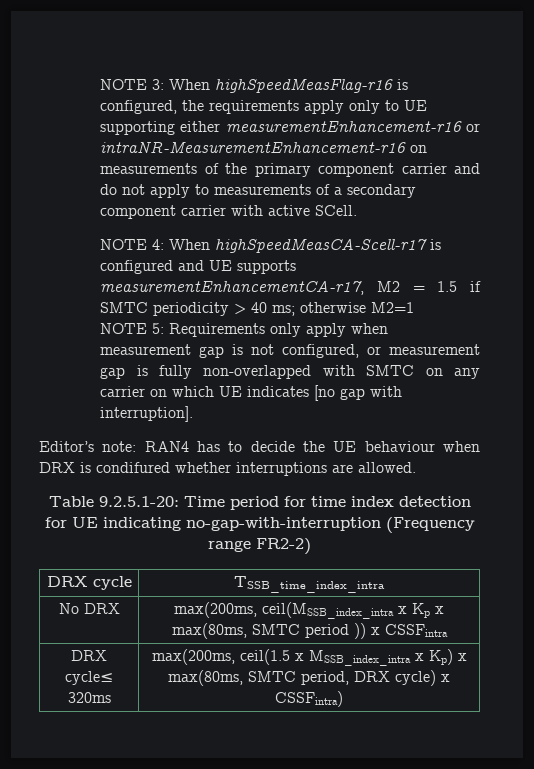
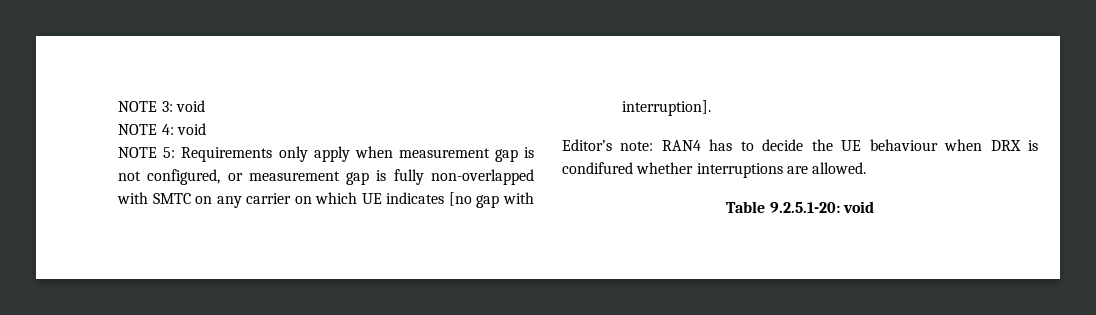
[169,78,409,93] [100,100,428,114] [100,121,480,135] [100,141,428,153] [100,163,480,177] [100,184,417,198] [100,205,358,219] [100,238,442,253] [100,260,297,274] [100,281,482,295] [100,302,415,316] When highSpeedMeasFlag-r16 is configured, the requirements apply only to UE supporting either measurementEnhancement-r16 or intraNR-MeasurementEnhancement-r16 on measurements of the primary component carrier and do not apply to measurements of a secondary component carrier with active SCell. // NOTE 4: When highSpeedMeasCA-Scell-r17 is configured and UE supports measurementEnhancementCA-r17, M2 = 1.5 if SMTC periodicity > 40 ms; otherwise M2=1 -> [175,100,205,112] [118,123,206,135] void // NOTE 4: void
[183,496,471,510] [44,517,475,533] [208,538,311,555] [46,576,132,590] [234,576,385,593] [58,603,120,614] [174,602,444,619] [171,623,448,639] [71,650,107,661] [65,671,113,685] [67,692,111,703] [151,649,467,666] [168,670,450,686] [275,691,343,707] Time period for time index detection for UE indicating no-gap-with-interruption (Frequency range FR2-2) // DRX cycle | TSSB_time_index_intra // No DRX | max(200ms, ceil(MSSB_index_intra x Kp x max(80ms, SMTC period )) x CSSFintra // DRX cycle≤ 320ms | max(200ms, ceil(1.5 x MSSB_index_intra x Kp) x max(80ms, SMTC period, DRX cycle) x CSSFintra) -> [842,201,874,213] void

